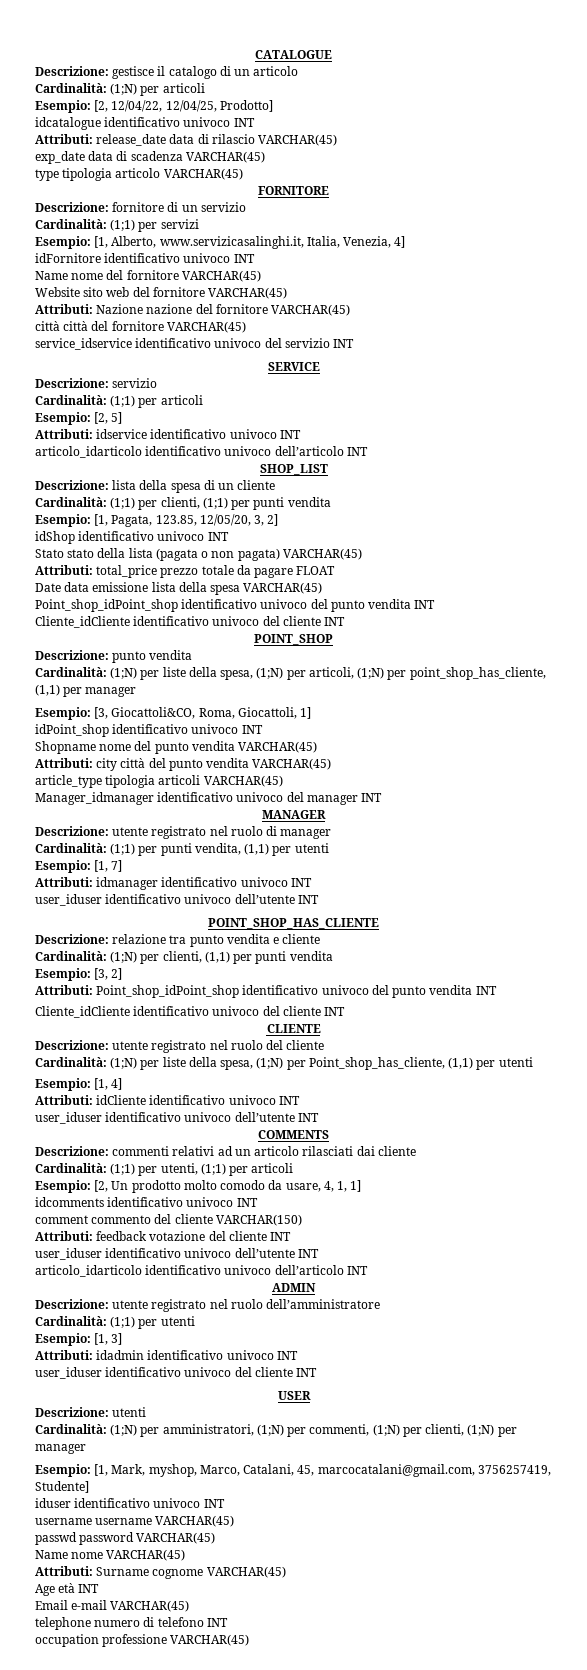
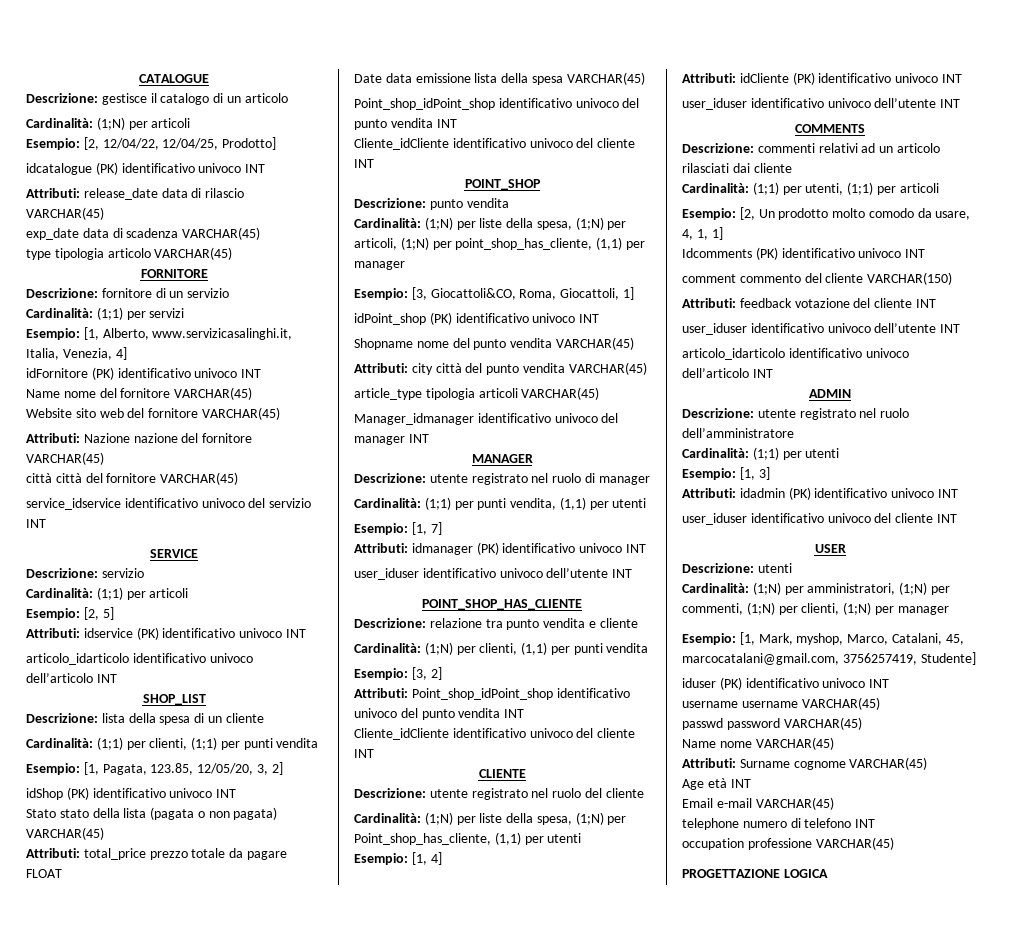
(101, 123) none -> [95,162,118,175] (PK)
(101, 258) none -> [91,367,114,380] (PK)
(148, 434) none -> [136,627,159,640] (PK)
(75, 537) none -> [66,787,89,800] (PK)
(109, 730) none -> [429,312,452,325] (PK)
(159, 883) none -> [476,542,499,555] (PK)
(147, 1100) none -> [792,72,815,85] (PK)
[35,1197,104,1207] idcomments -> [682,247,778,260] Idcomments (PK)
(145, 1355) none -> [788,487,811,500] (PK)
(71, 1503) none -> [719,677,742,690] (PK)
(250, 1640) none -> [682,869,828,878] // PROGETTAZIONE LOGICA

